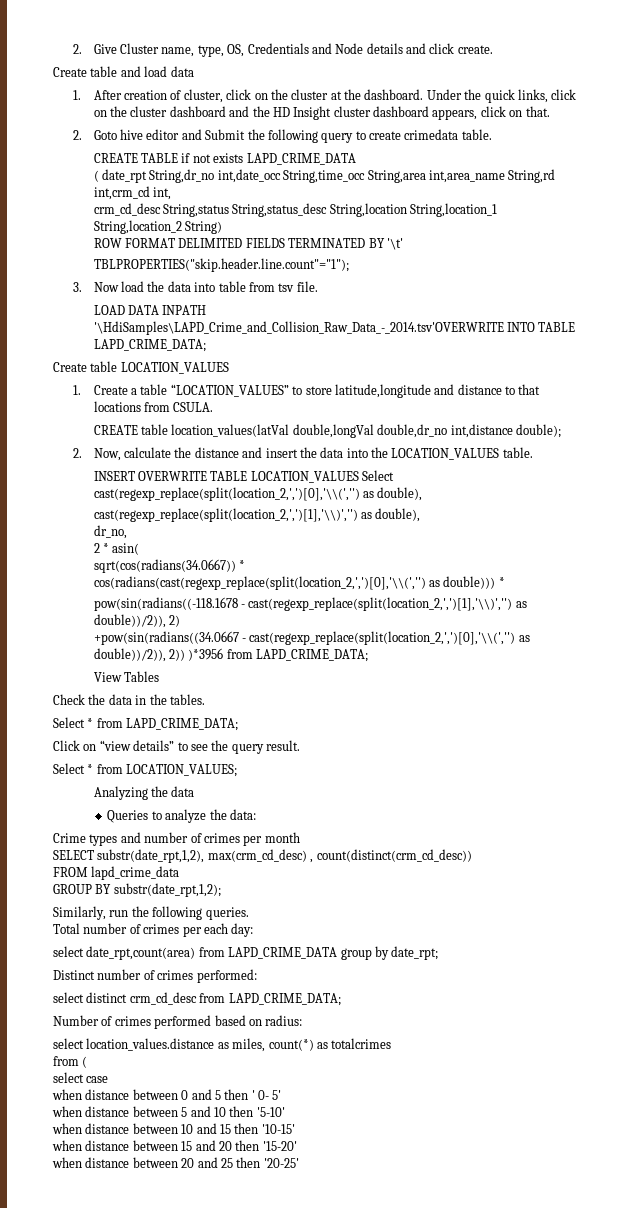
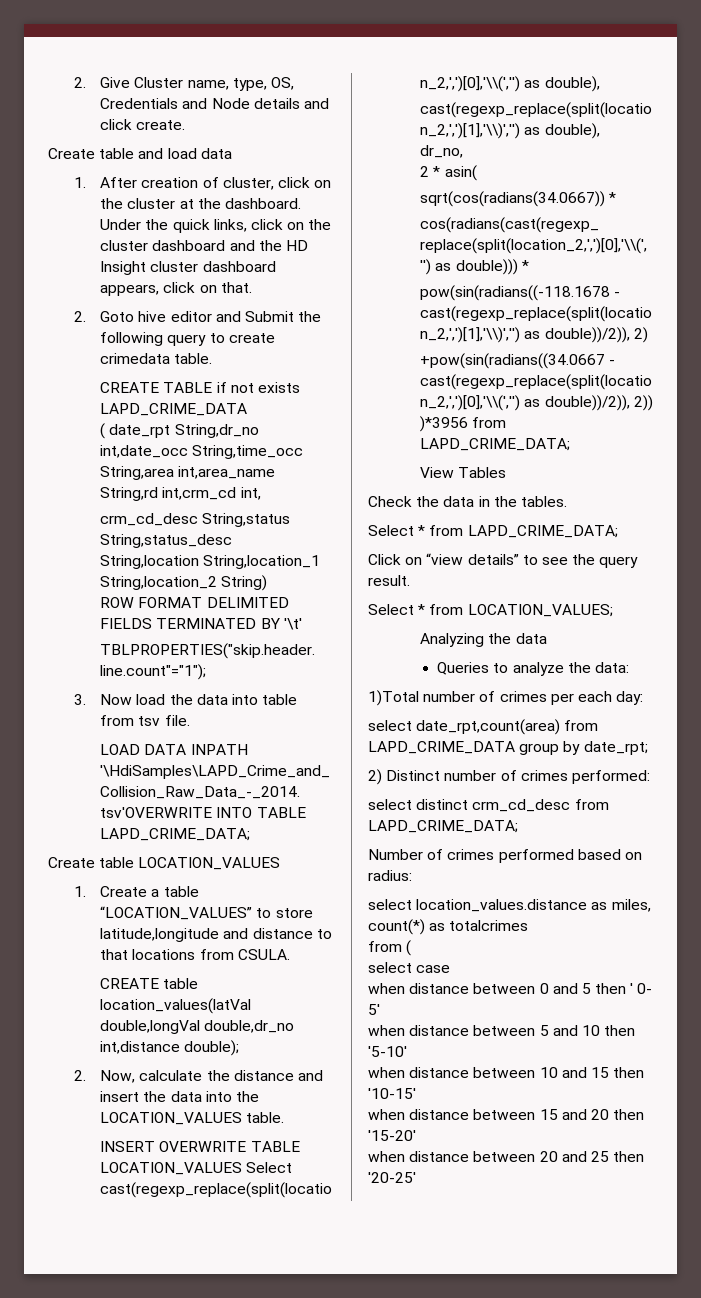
[53,832,300,846] [53,849,472,863] [53,866,180,880] [53,883,221,897] [53,906,249,920] [53,923,80,934] Crime types and number of crimes per month // SELECT substr(date_rpt,1,2), max(crm_cd_desc) , count(distinct(crm_cd_desc)) // FROM lapd_crime_data // GROUP BY substr(date_rpt,1,2); // Similarly, run the following queries. // Total -> [368,690,419,706] 1)Total
(439, 953) none -> [368,769,382,785] 2)

